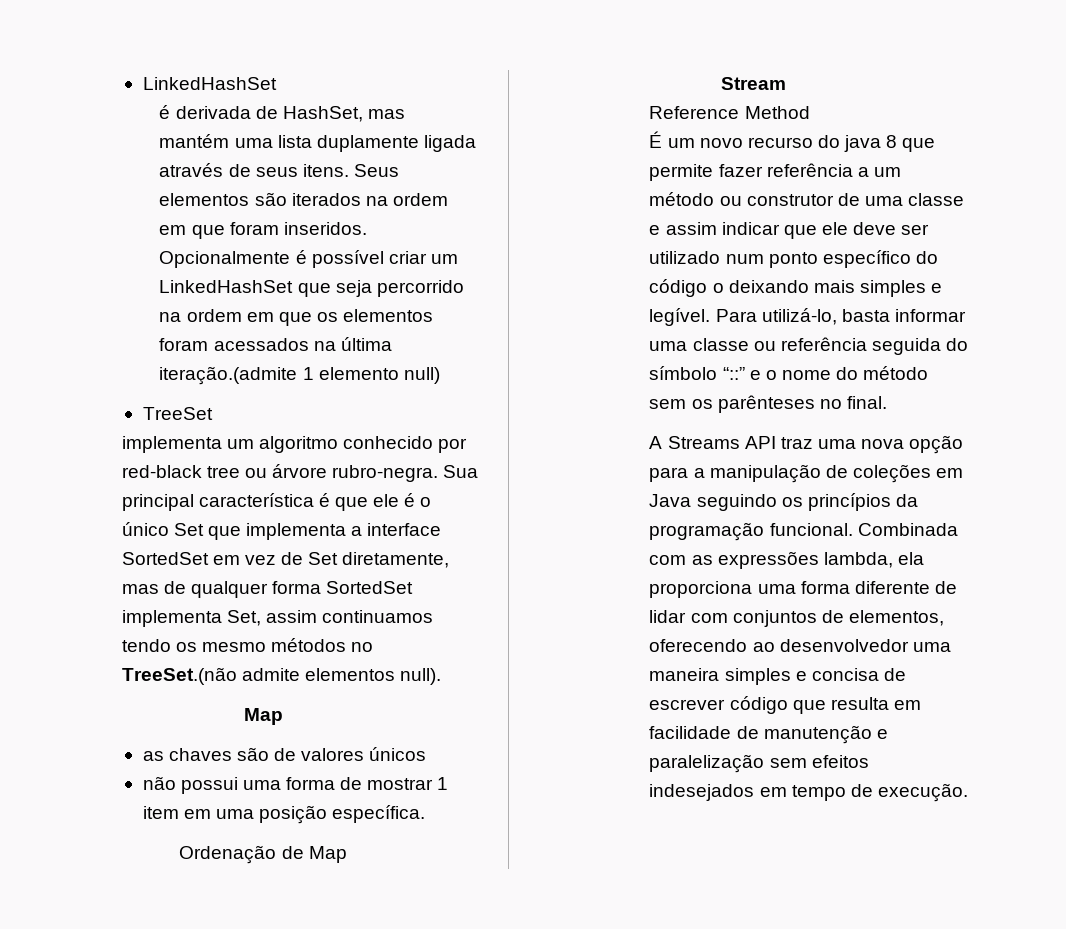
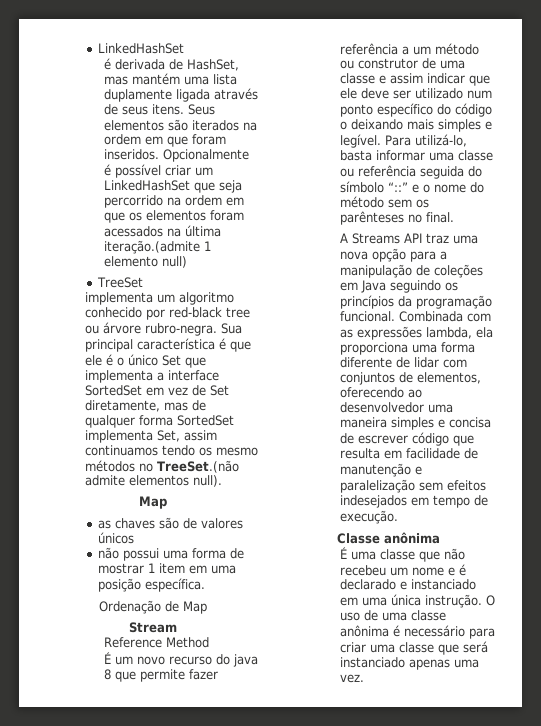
(968, 792) none -> [337,532,440,544] [339,547,465,562] [339,564,466,576] [339,579,476,590] [339,594,495,608] [339,610,446,621] [339,625,495,639] [339,641,488,655] [339,657,479,670] [339,674,364,683] // Classe anônima // É uma classe que não recebeu um nome e é declarado e instanciado em uma única instrução. O uso de uma classe anônima é necessário para criar uma classe que será instanciado apenas uma vez.

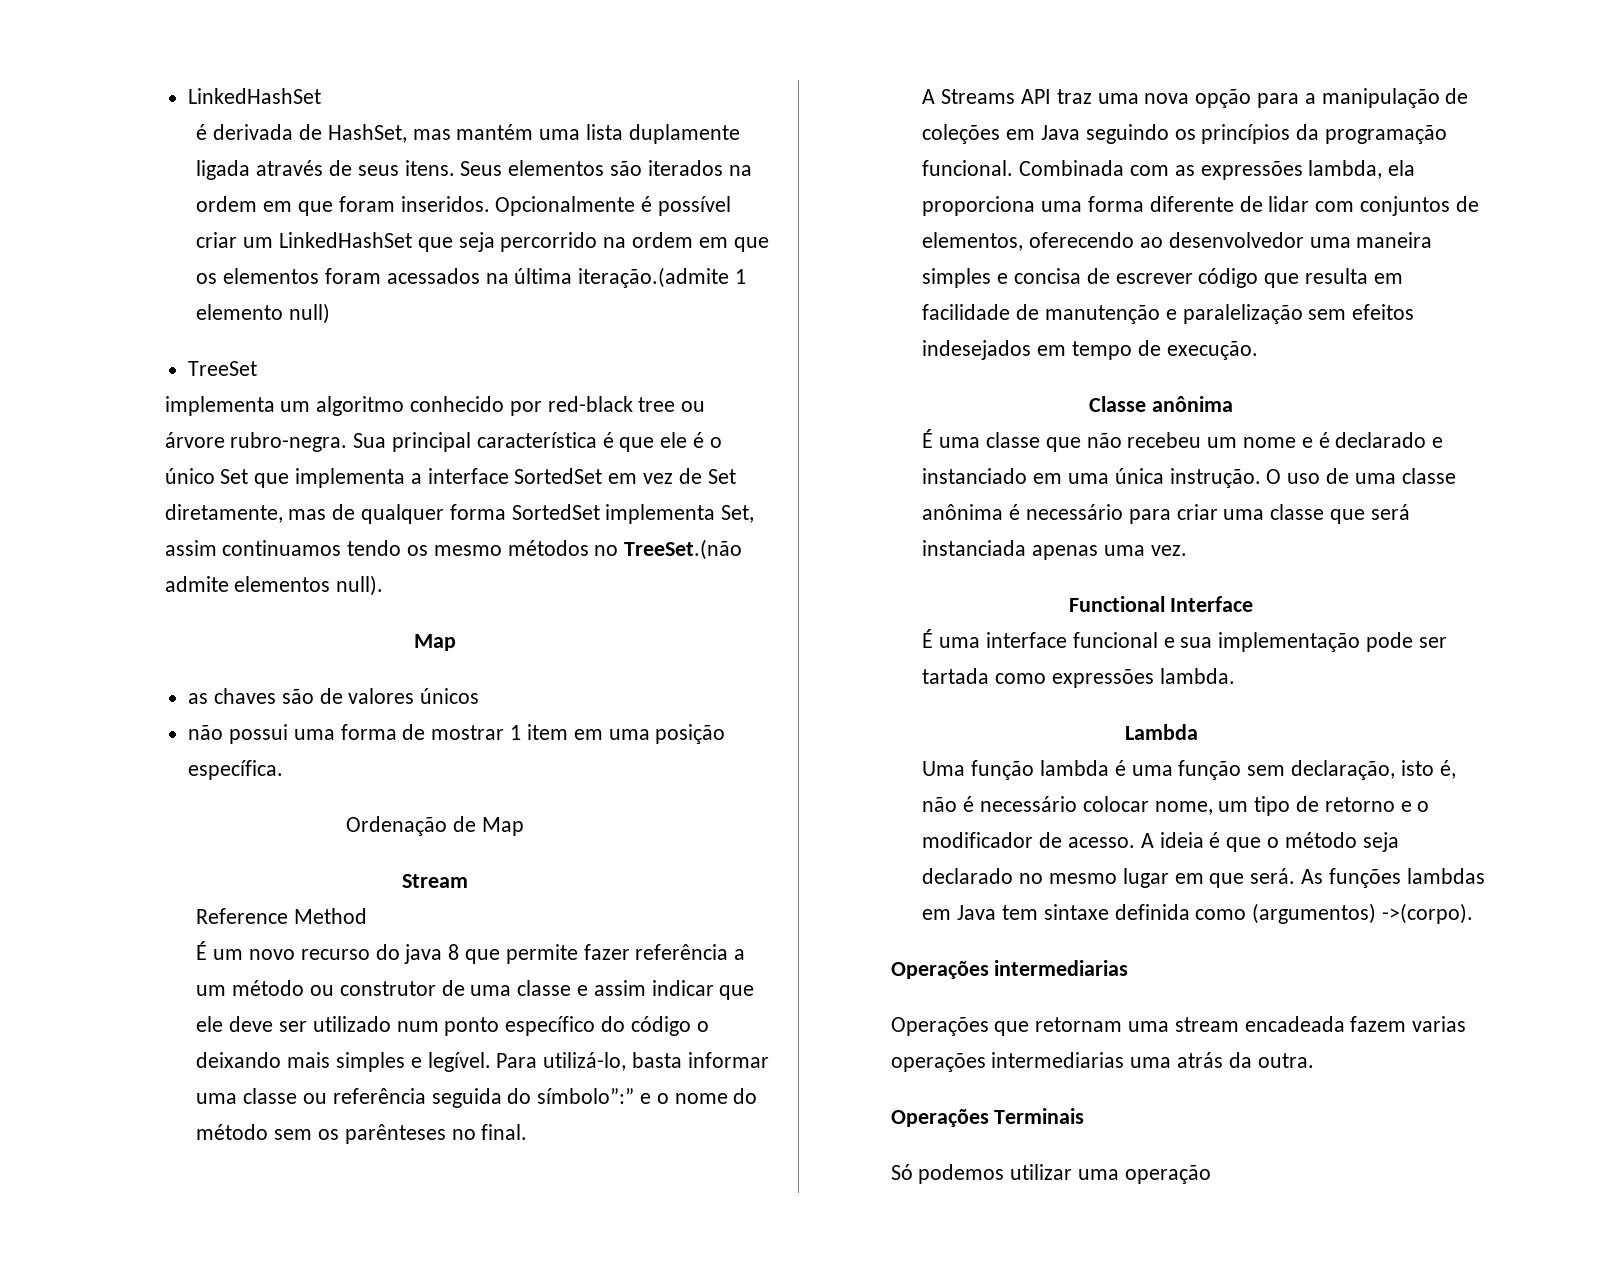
[339,181,408,193] símbolo “::” -> [537,1088,635,1104] símbolo”:”
[339,657,405,668] instanciado -> [922,540,1027,556] instanciada
(364, 678) none -> [1068,596,1254,612] [922,629,1447,652] [922,668,1235,688] [1124,724,1198,740] [922,760,1456,780] [922,796,1430,816] [922,832,1399,852] [922,868,1485,888] [922,903,1474,924] [890,960,1129,979] [890,1016,1467,1036] [890,1052,1314,1072] [890,1108,1085,1127] [890,1164,1211,1184] // Functional Interface // É uma interface funcional e sua implementação pode ser tartada como expressões lambda. // Lambda // Uma função lambda é uma função sem declaração, isto é, não é necessário colocar nome, um tipo de retorno e o modificador de acesso. A ideia é que o método seja declarado no mesmo lugar em que será. As funções lambdas em Java tem sintaxe definida como (argumentos) ->(corpo). // Operações intermediarias // Operações que retornam uma stream encadeada fazem varias operações intermediarias uma atrás da outra. // Operações Terminais // Só podemos utilizar uma operação

